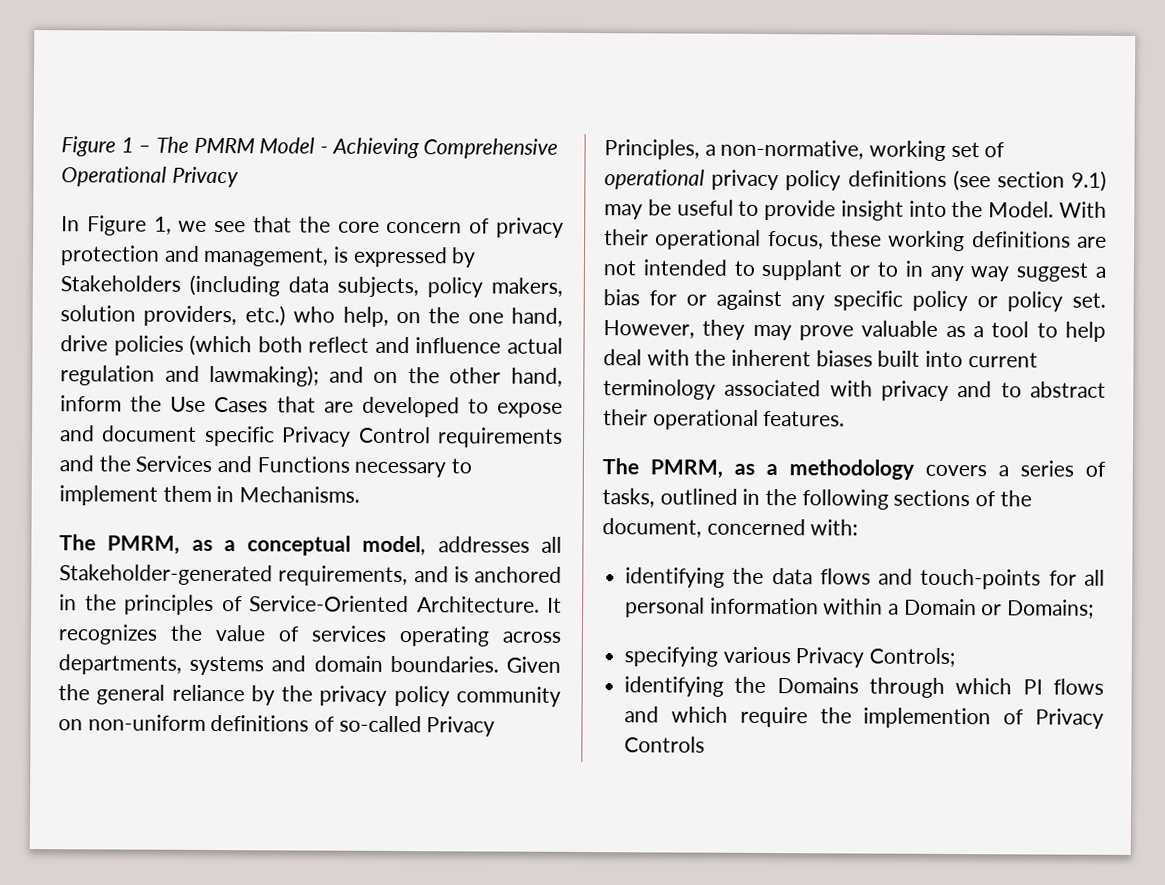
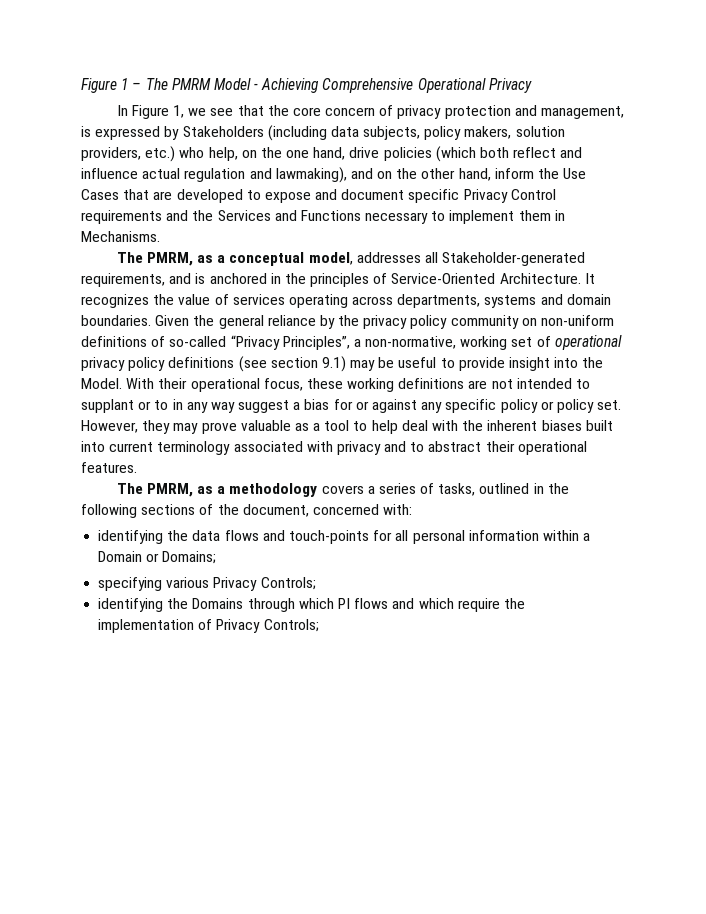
[209,364,320,387] lawmaking); -> [275,167,347,183] lawmaking),
[426,716,496,737] [604,139,700,160] Privacy Principles, -> [230,335,350,350] “Privacy Principles”,
[863,707,992,729] implemention -> [98,619,195,633] implementation
[624,736,706,753] Controls -> [263,619,319,632] Controls;

